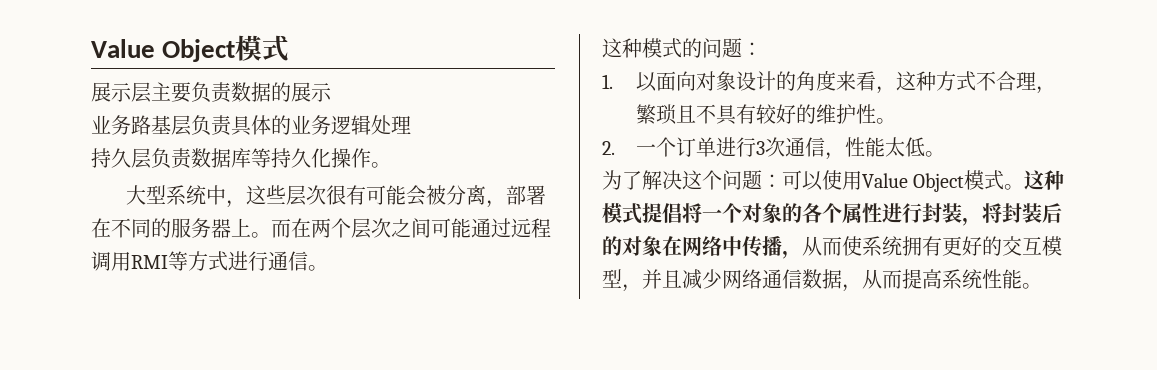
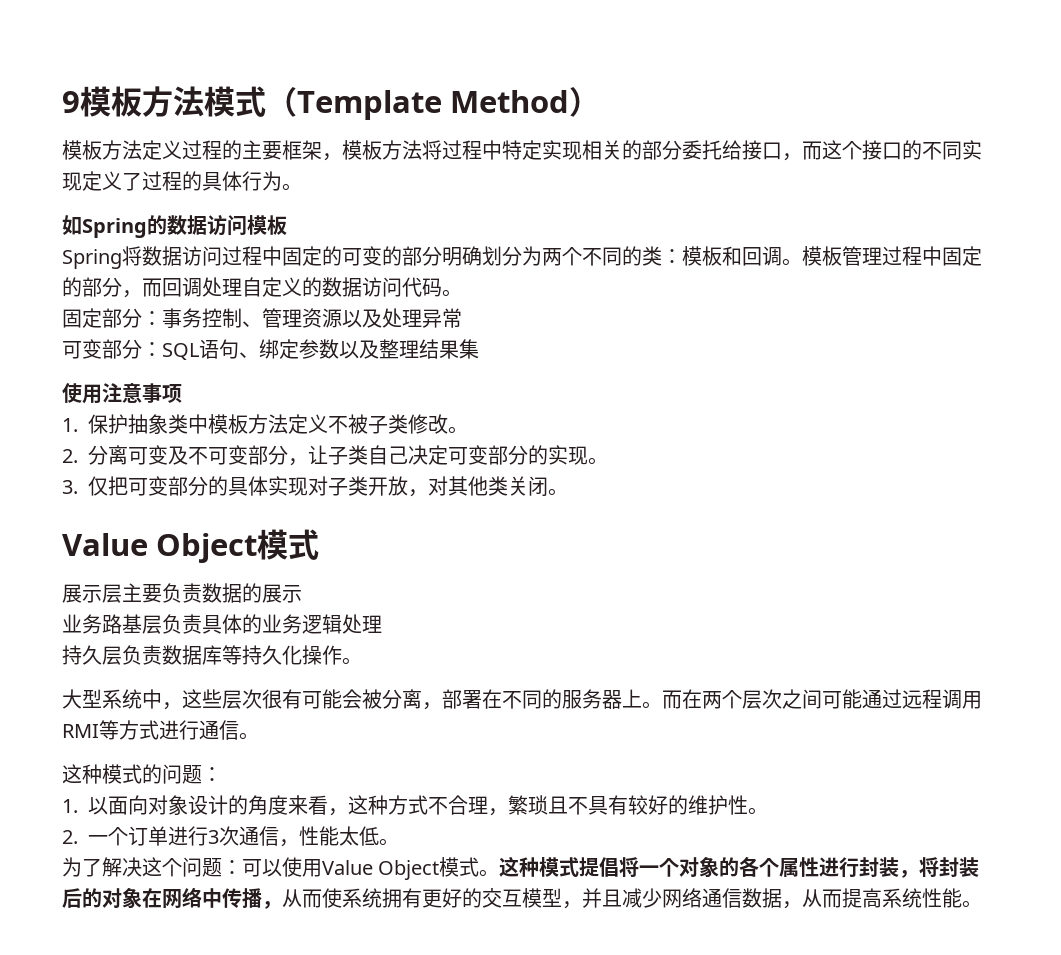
(91, 48) none -> [62,86,601,120] [62,140,982,161] [62,171,302,191] [62,215,287,238] [62,246,982,269] [62,277,462,298] [62,308,462,328] [62,339,479,360] [62,383,182,404] [62,414,468,434] [62,445,608,466] [62,476,568,497] 9模板方法模式（Template Method） // 模板方法定义过程的主要框架，模板方法将过程中特定实现相关的部分委托给接口，而这个接口的不同实现定义了过程的具体行为。 // 如Spring的数据访问模板 // Spring将数据访问过程中固定的可变的部分明确划分为两个不同的类：模板和回调。模板管理过程中固定的部分，而回调处理自定义的数据访问代码。 // 固定部分：事务控制、管理资源以及处理异常 // 可变部分：SQL语句、绑定参数以及整理结果集 // 使用注意事项 // 1.保护抽象类中模板方法定义不被子类修改。 // 2.分离可变及不可变部分，让子类自己决定可变部分的实现。 // 3.仅把可变部分的具体实现对子类开放，对其他类关闭。 //

